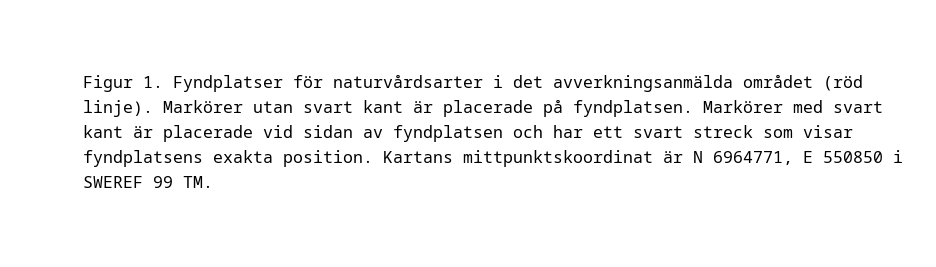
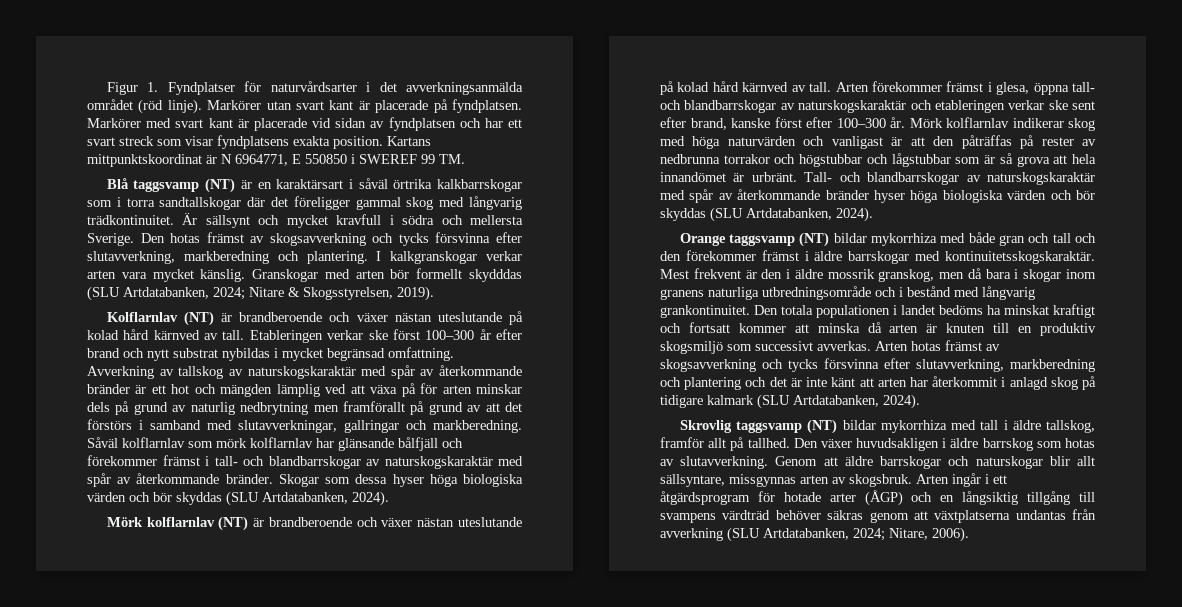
(213, 182) none -> [106,178,522,193] [87,196,522,210] [87,213,524,228] [87,232,522,246] [87,251,522,264] [87,268,522,282] [87,286,434,301] [106,311,523,326] [87,329,522,343] [87,347,454,361] [87,365,522,379] [87,383,522,397] [87,401,522,415] [87,419,522,433] [87,437,463,451] [87,455,523,469] [87,473,523,487] [87,491,389,506] [106,516,522,531] [660,81,1095,95] [660,100,1095,113] [660,117,1095,131] [660,135,1096,149] [660,153,1096,167] [660,172,1095,185] [660,189,1095,203] [660,207,873,222] [679,232,1096,247] [660,250,1095,264] [660,268,1096,282] [660,286,1035,300] [660,304,1095,318] [660,322,1096,336] [660,340,1000,354] [660,358,1095,372] [660,376,1096,390] [660,394,920,409] [679,419,1095,434] [660,437,1095,451] [660,456,1095,469] [660,473,1007,487] [660,490,1095,506] [660,509,1096,523] [660,527,969,542] // Blå taggsvamp (NT) är en karaktärsart i såväl örtrika kalkbarrskogar som i torra sandtallskogar där det föreligger gammal skog med långvarig trädkontinuitet. Är sällsynt och mycket kravfull i södra och mellersta Sverige. Den hotas främst av skogsavverkning och tycks försvinna efter slutavverkning, markberedning och plantering. I kalkgranskogar verkar arten vara mycket känslig. Granskogar med arten bör formellt skydddas (SLU Artdatabanken, 2024; Nitare & Skogsstyrelsen, 2019). // Kolflarnlav (NT) är brandberoende och växer nästan uteslutande på kolad hård kärnved av tall. Etableringen verkar ske först 100–300 år efter brand och nytt substrat nybildas i mycket begränsad omfattning. Avverkning av tallskog av naturskogskaraktär med spår av återkommande bränder är ett hot och mängden lämplig ved att växa på för arten minskar dels på grund av naturlig nedbrytning men framförallt på grund av att det förstörs i samband med slutavverkningar, gallringar och markberedning. Såväl kolflarnlav som mörk kolflarnlav har glänsande bålfjäll och förekommer främst i tall- och blandbarrskogar av naturskogskaraktär med spår av återkommande bränder. Skogar som dessa hyser höga biologiska värden och bör skyddas (SLU Artdatabanken, 2024). // Mörk kolflarnlav (NT) är brandberoende och växer nästan uteslutande på kolad hård kärnved av tall. Arten förekommer främst i glesa, öppna tall- och blandbarrskogar av naturskogskaraktär och etableringen verkar ske sent efter brand, kanske först efter 100–300 år. Mörk kolflarnlav indikerar skog med höga naturvärden och vanligast är att den påträffas på rester av nedbrunna torrakor och högstubbar och lågstubbar som är så grova att hela innandömet är urbränt. Tall- och blandbarrskogar av naturskogskaraktär med spår av återkommande bränder hyser höga biologiska värden och bör skyddas (SLU Artdatabanken, 2024). // Orange taggsvamp (NT) bildar mykorrhiza med både gran och tall och den förekommer främst i äldre barrskogar med kontinuitetsskogskaraktär. Mest frekvent är den i äldre mossrik granskog, men då bara i skogar inom granens naturliga utbredningsområde och i bestånd med långvarig grankontinuitet. Den totala populationen i landet bedöms ha minskat kraftigt och fortsatt kommer att minska då arten är knuten till en produktiv skogsmiljö som successivt avverkas. Arten hotas främst av skogsavverkning och tycks försvinna efter slutavverkning, markberedning och plantering och det är inte känt att arten har återkommit i anlagd skog på tidigare kalmark (SLU Artdatabanken, 2024). // Skrovlig taggsvamp (NT) bildar mykorrhiza med tall i äldre tallskog, framför allt på tallhed. Den växer huvudsakligen i äldre barrskog som hotas av slutavverkning. Genom att äldre barrskogar och naturskogar blir allt sällsyntare, missgynnas arten av skogsbruk. Arten ingår i ett åtgärdsprogram för hotade arter (ÅGP) och en långsiktig tillgång till svampens värdträd behöver säkras genom att växtplatserna undantas från avverkning (SLU Artdatabanken, 2024; Nitare, 2006).

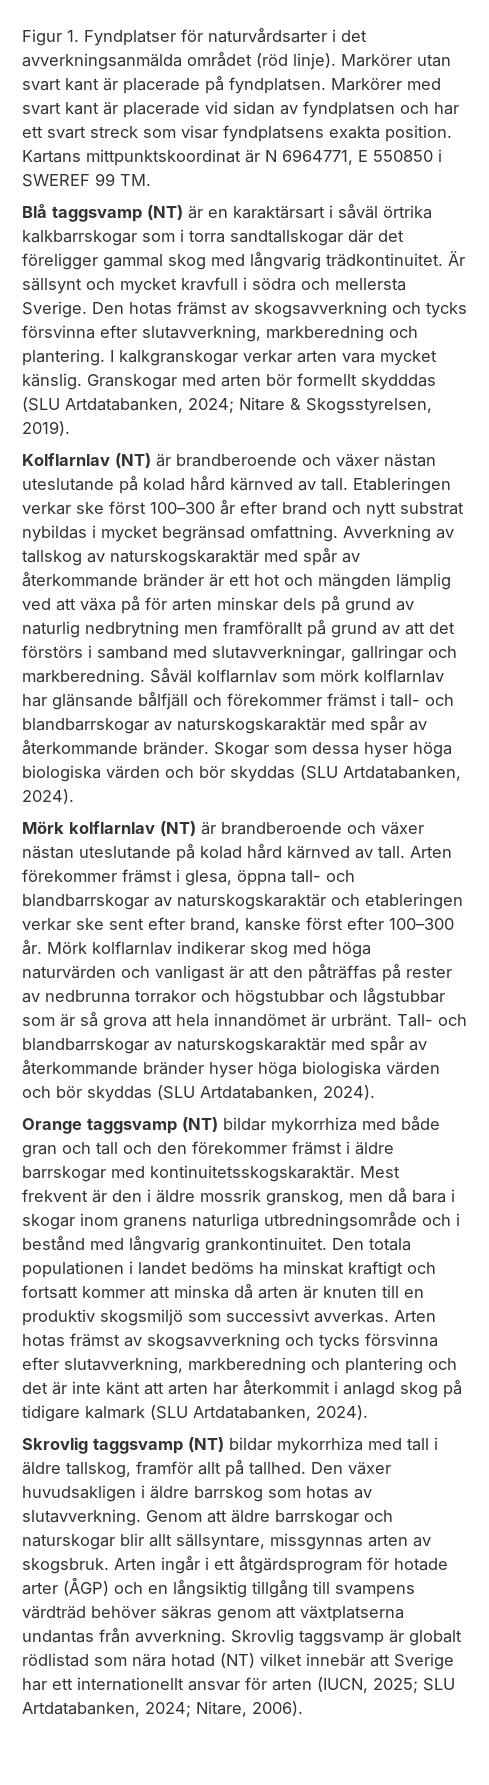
[660,527,760,542] avverkning (SLU -> [135,1629,462,1646] [22,1653,454,1670] [22,1677,455,1693] avverkning. Skrovlig taggsvamp är globalt rödlistad som nära hotad (NT) vilket innebär att Sverige har ett internationellt ansvar för arten (IUCN, 2025; SLU

